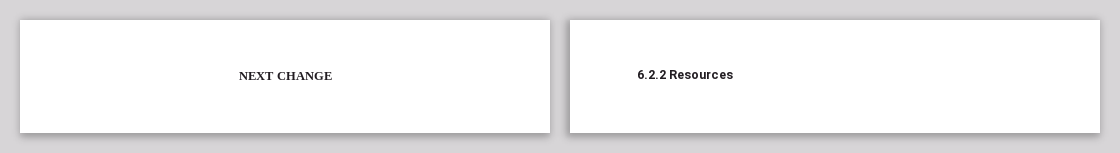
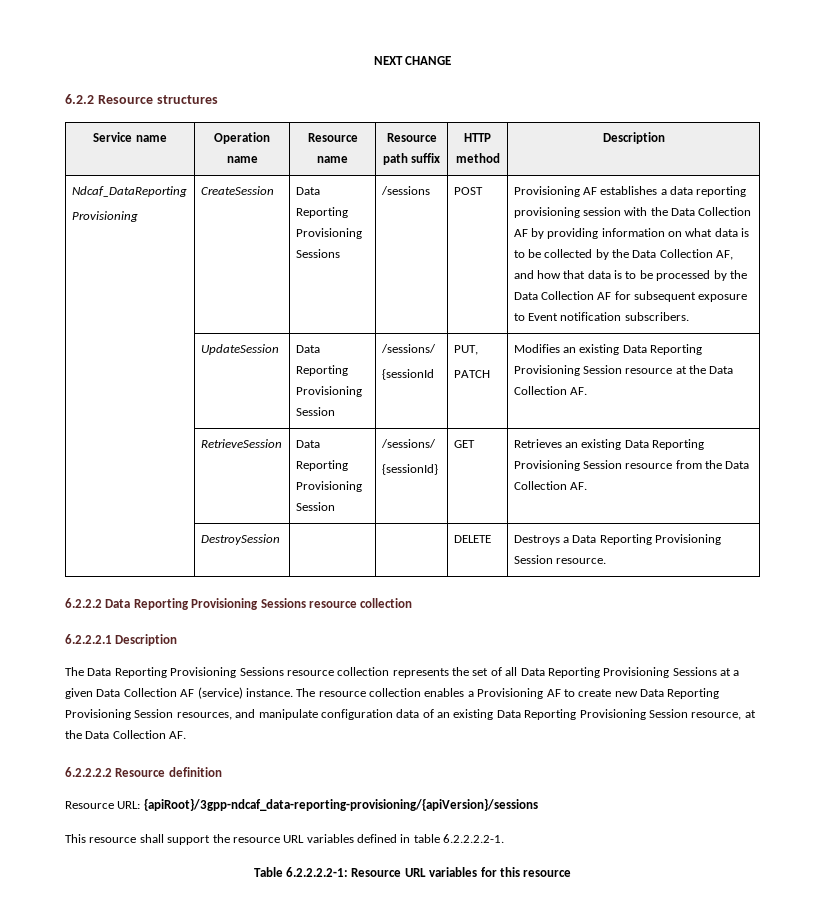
[669,70,734,79] Resources -> [97,95,218,104] [93,132,167,142] [214,132,270,144] [226,156,258,163] [307,133,358,142] [317,156,348,163] [386,133,437,142] [382,153,441,165] [464,133,491,142] [455,153,500,163] [602,132,665,144] [71,186,187,197] [71,211,138,222] [200,186,274,195] [295,187,320,195] [295,207,348,218] [295,228,362,239] [295,249,340,258] [380,186,430,195] [453,187,483,195] [513,186,747,197] [513,207,752,218] [513,228,750,239] [513,249,734,260] [513,270,747,281] [513,291,748,302] [513,312,689,321] [200,344,279,355] [295,345,320,353] [295,365,348,376] [295,386,362,397] [295,407,335,416] [380,344,436,353] [381,369,434,380] [453,345,478,355] [453,370,490,378] [513,344,703,355] [513,365,734,376] [513,386,587,395] [200,439,282,448] [295,440,320,448] [295,460,348,471] [295,481,362,492] [295,502,335,511] [380,439,436,448] [381,464,438,475] [453,440,475,448] [513,439,705,450] [513,460,750,471] [513,481,587,490] [200,534,280,545] [453,535,491,543] [513,534,722,545] [513,555,606,564] [65,598,413,610] [65,634,178,646] [65,667,740,678] [65,687,720,699] [65,709,756,720] [65,730,187,739] [65,767,222,777] [65,798,538,811] [65,834,505,845] [253,867,572,877] Resource structures // Service name | Operation name | Resource name | Resource path suffix | HTTP method | Description // Ndcaf_DataReporting // Provisioning | CreateSession | Data Reporting Provisioning Sessions | /sessions | POST | Provisioning AF establishes a data reporting provisioning session with the Data Collection AF by providing information on what data is to be collected by the Data Collection AF, and how that data is to be processed by the Data Collection AF for subsequent exposure to Event notification subscribers. // | UpdateSession | Data Reporting Provisioning Session | /sessions/ // {sessionId | PUT, // PATCH | Modifies an existing Data Reporting Provisioning Session resource at the Data Collection AF. // | RetrieveSession | Data Reporting Provisioning Session | /sessions/ // {sessionId} | GET | Retrieves an existing Data Reporting Provisioning Session resource from the Data Collection AF. // | DestroySession | | | DELETE | Destroys a Data Reporting Provisioning Session resource. // 6.2.2.2 Data Reporting Provisioning Sessions resource collection // 6.2.2.2.1 Description // The Data Reporting Provisioning Sessions resource collection represents the set of all Data Reporting Provisioning Sessions at a given Data Collection AF (service) instance. The resource collection enables a Provisioning AF to create new Data Reporting Provisioning Session resources, and manipulate configuration data of an existing Data Reporting Provisioning Session resource, at the Data Collection AF. // 6.2.2.2.2 Resource definition // Resource URL: {apiRoot}/3gpp-ndcaf_data-reporting-provisioning/{apiVersion}/sessions // This resource shall support the resource URL variables defined in table 6.2.2.2.2-1. // Table 6.2.2.2.2-1: Resource URL variables for this resource

